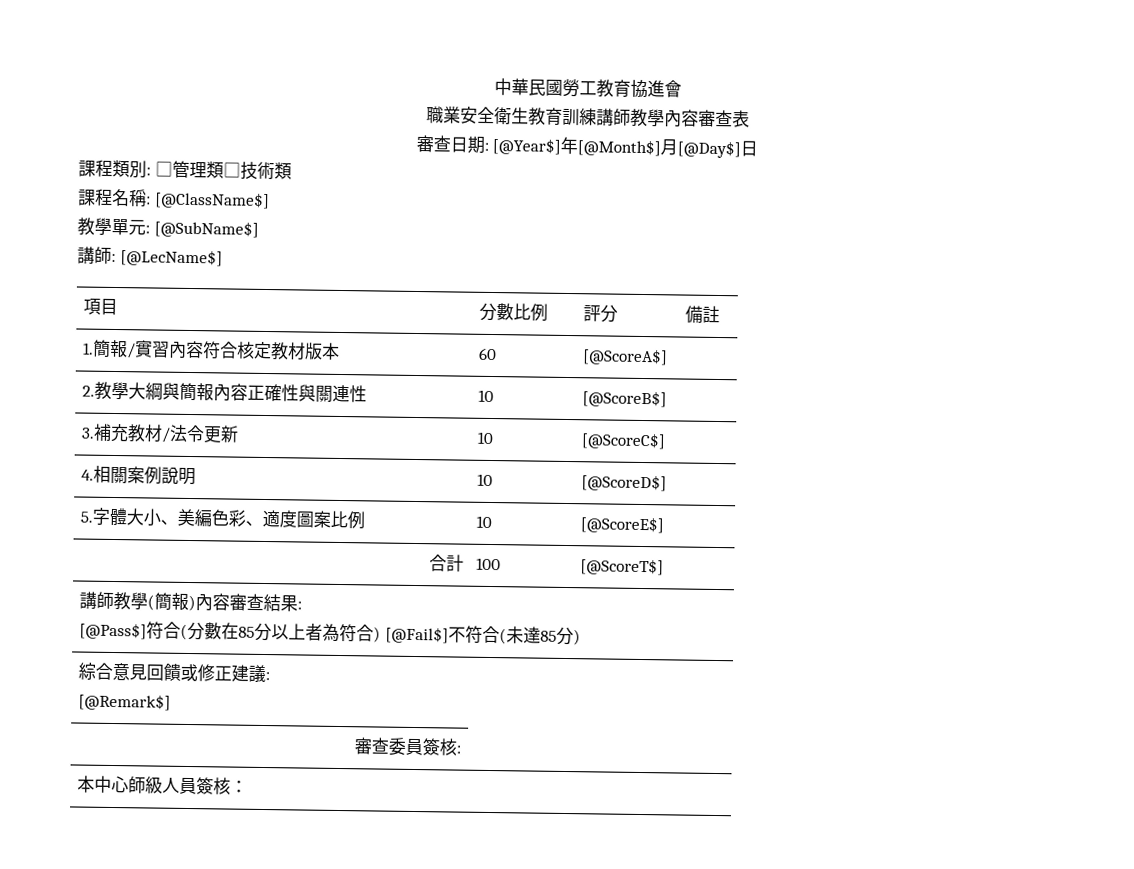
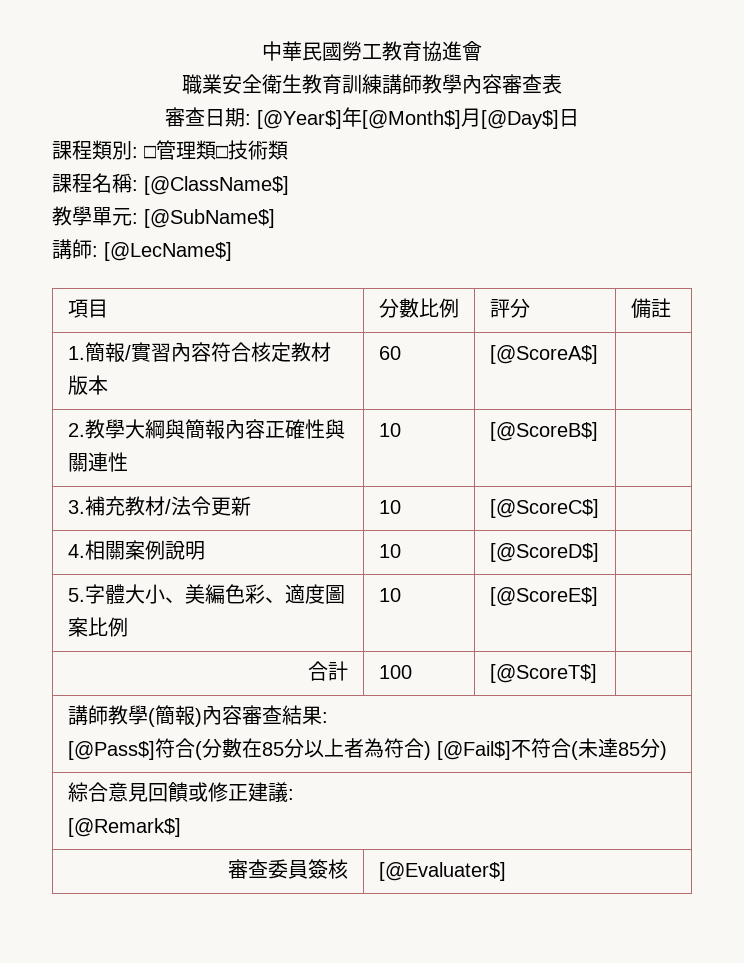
[455,745,461,754] [77,775,249,795] : // 本中心師級人員簽核： -> [378,862,506,881] | [@Evaluater$]

